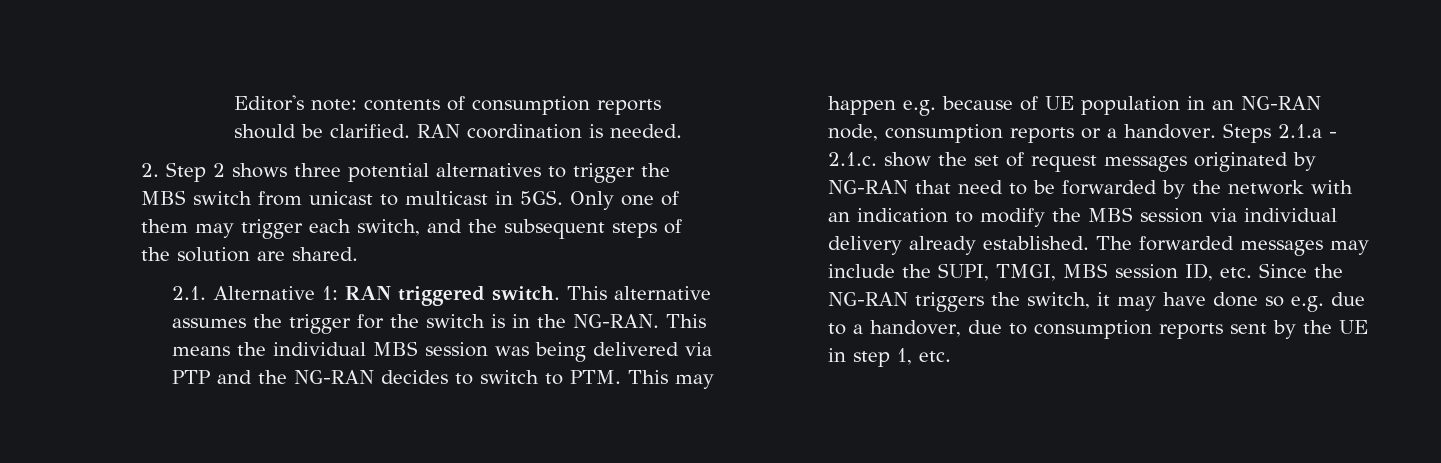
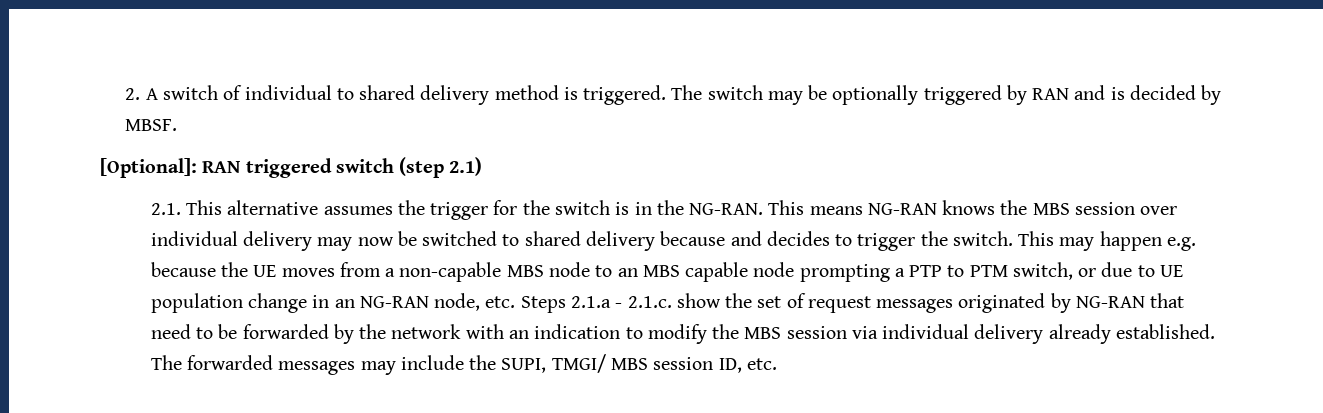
[233,95,661,115] [233,124,682,139] [140,162,670,183] [140,190,679,210] [140,219,682,239] [140,247,358,262] [171,286,560,306] Editor's note: contents of consumption reports should be clarified. RAN coordination is needed. // 2. Step 2 shows three potential alternatives to trigger the MBS switch from unicast to multicast in 5GS. Only one of them may trigger each switch, and the subsequent steps of the solution are shared. // 2.1. Alternative 1: RAN triggered switch. -> [125,85,1222,105] [125,119,178,131] [100,157,483,178] [150,203,181,215] 2. A switch of individual to shared delivery method is triggered. The switch may be optionally triggered by RAN and is decided by MBSF. // [Optional]: RAN triggered switch (step 2.1) // 2.1.
[236,341,712,362] [171,370,621,385] the individual MBS session was being delivered via PTP and the NG-RAN decides to switch to PTM. -> [867,200,1178,215] [150,231,1013,251] NG-RAN knows the MBS session over individual delivery may now be switched to shared delivery because and decides to trigger the switch.
[1019,96,1038,111] of -> [221,262,1155,282] the UE moves from a non-capable MBS node to an MBS capable node prompting a PTP to PTM switch, or due to
(1180, 105) none -> [248,293,308,313] change
[884,124,1216,143] consumption reports or a handover. -> [485,296,516,308] etc.
[995,264,1056,281] TMGI, -> [551,354,606,373] TMGI/
[1258,263,1343,278] [827,292,1365,312] [827,320,1368,339] [827,348,951,367] Since the NG-RAN triggers the switch, it may have done so e.g. due to a handover, due to consumption reports sent by the UE in step 1, etc. -> (777, 364) none

